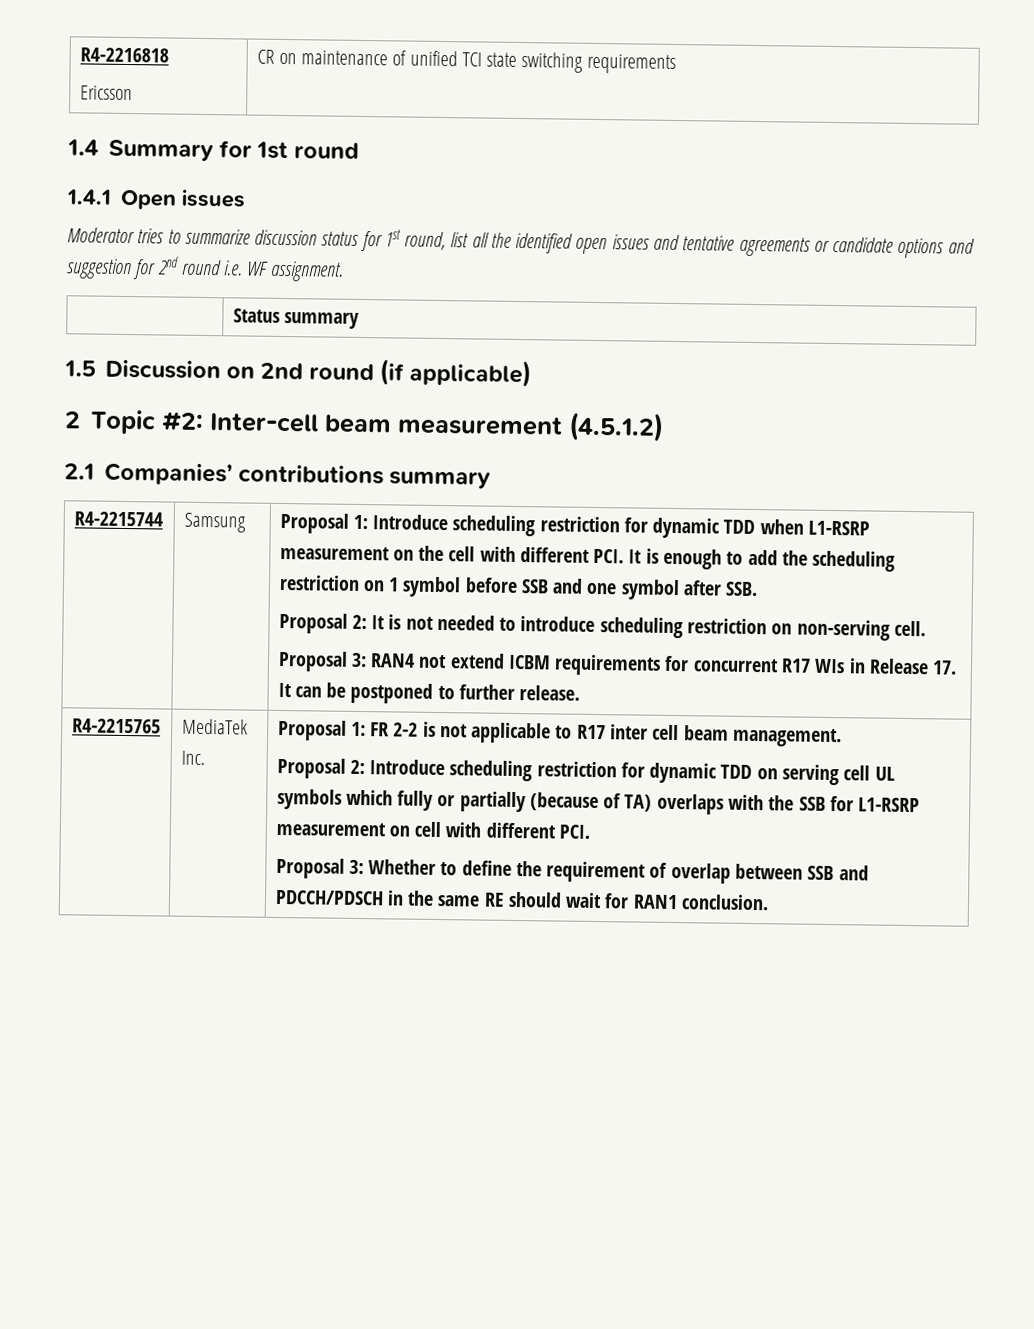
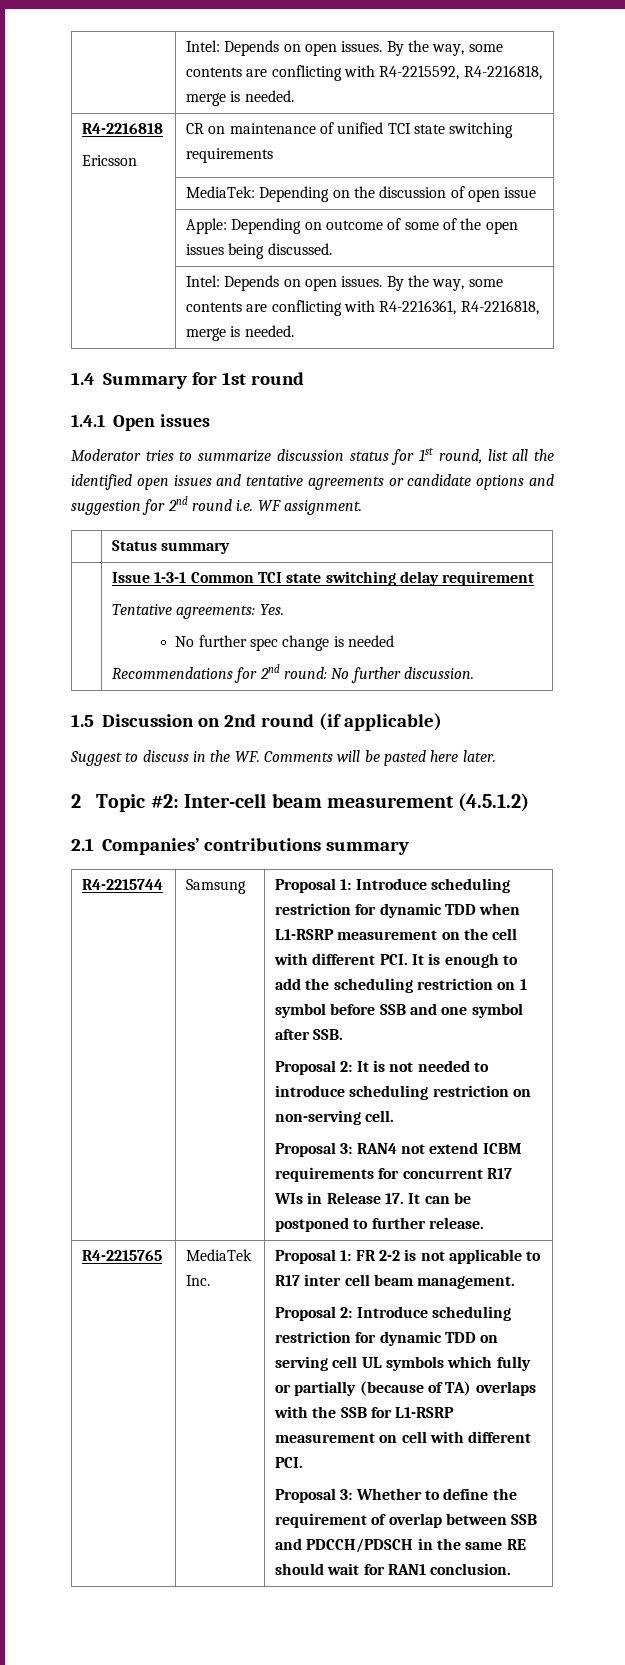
(79, 55) none -> [186,40,503,56] [186,65,542,81] [186,90,294,106] | Intel: Depends on open issues. By the way, some contents are conflicting with R4-2215592, R4-2216818, merge is needed. //
(676, 63) none -> [186,186,537,202] [186,218,518,234] [186,243,332,259] [186,275,503,291] [186,300,539,316] [186,325,294,341] // | MediaTek: Depending on the discussion of open issue // | Apple: Depending on outcome of some of the open issues being discussed. // | Intel: Depends on open issues. By the way, some contents are conflicting with R4-2216361, R4-2216818, merge is needed.
(359, 320) none -> [112,571,535,586] [112,604,284,619] [175,635,395,651] [112,664,475,683] // | Issue 1-3-1 Common TCI state switching delay requirement // Tentative agreements: Yes. // No further spec change is needed // Recommendations for 2nd round: No further discussion.
(533, 373) none -> [70,750,496,766] // Suggest to discuss in the WF. Comments will be pasted here later.

